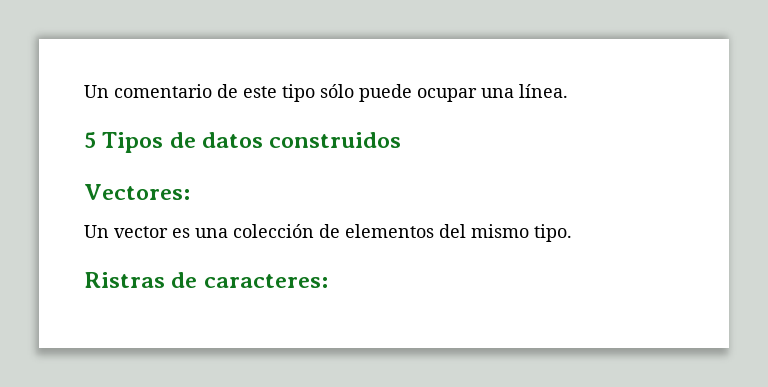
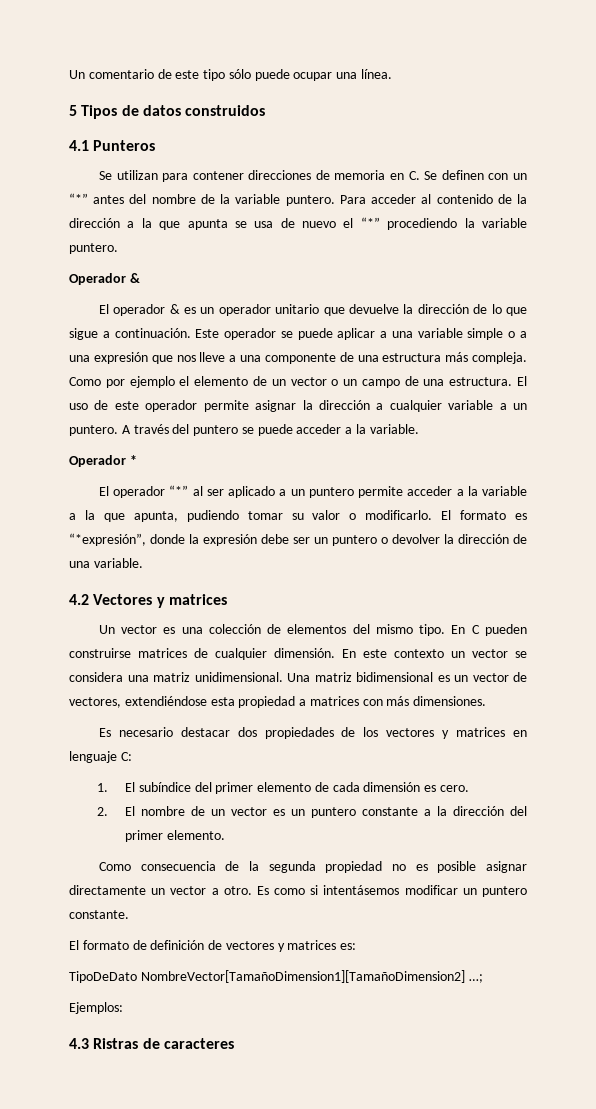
[84,184,190,200] Vectores: -> [69,140,156,151] [98,170,527,182] [69,193,527,206] [69,217,527,230] [69,243,118,254] [69,273,140,285] [98,304,527,316] [69,328,527,340] [69,352,527,364] [69,376,527,388] [69,400,527,412] [69,424,419,436] [69,455,137,467] [98,485,527,498] [69,510,527,522] [69,533,527,546] [69,558,143,568] [69,594,227,608] 4.1 Punteros // Se utilizan para contener direcciones de memoria en C. Se definen con un “*” antes del nombre de la variable puntero. Para acceder al contenido de la dirección a la que apunta se usa de nuevo el “*” procediendo la variable puntero. // Operador & // El operador & es un operador unitario que devuelve la dirección de lo que sigue a continuación. Este operador se puede aplicar a una variable simple o a una expresión que nos lleve a una componente de una estructura más compleja. Como por ejemplo el elemento de un vector o un campo de una estructura. El uso de este operador permite asignar la dirección a cualquier variable a un puntero. A través del puntero se puede acceder a la variable. // Operador * // El operador “*” al ser aplicado a un puntero permite acceder a la variable a la que apunta, pudiendo tomar su valor o modificarlo. El formato es “*expresión”, donde la expresión debe ser un puntero o devolver la dirección de una variable. // 4.2 Vectores y matrices
(572, 233) // -> [451,624,528,636] [69,648,527,660] [69,672,527,682] [69,696,487,708] [98,727,527,739] [69,751,132,763] [96,782,469,794] [96,806,528,818] [124,830,225,842] [98,861,528,873] [69,885,527,897] [69,910,129,919] [69,940,357,952] [69,970,483,983] [69,1002,123,1014] [69,1038,89,1049] En C pueden construirse matrices de cualquier dimensión. En este contexto un vector se considera una matriz unidimensional. Una matriz bidimensional es un vector de vectores, extendiéndose esta propiedad a matrices con más dimensiones. // Es necesario destacar dos propiedades de los vectores y matrices en lenguaje C: // 1. El subíndice del primer elemento de cada dimensión es cero. // 2. El nombre de un vector es un puntero constante a la dirección del primer elemento. // Como consecuencia de la segunda propiedad no es posible asignar directamente un vector a otro. Es como si intentásemos modificar un puntero constante. // El formato de definición de vectores y matrices es: // TipoDeDato NombreVector[TamañoDimension1][TamañoDimension2] …; // Ejemplos: // 4.3
[203,274,328,288] caracteres: -> [163,1038,234,1049] caracteres

